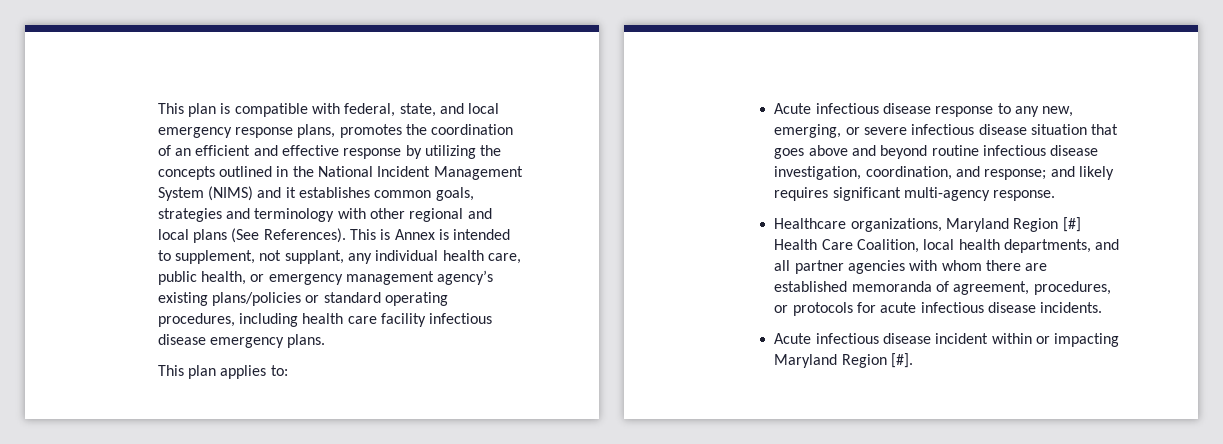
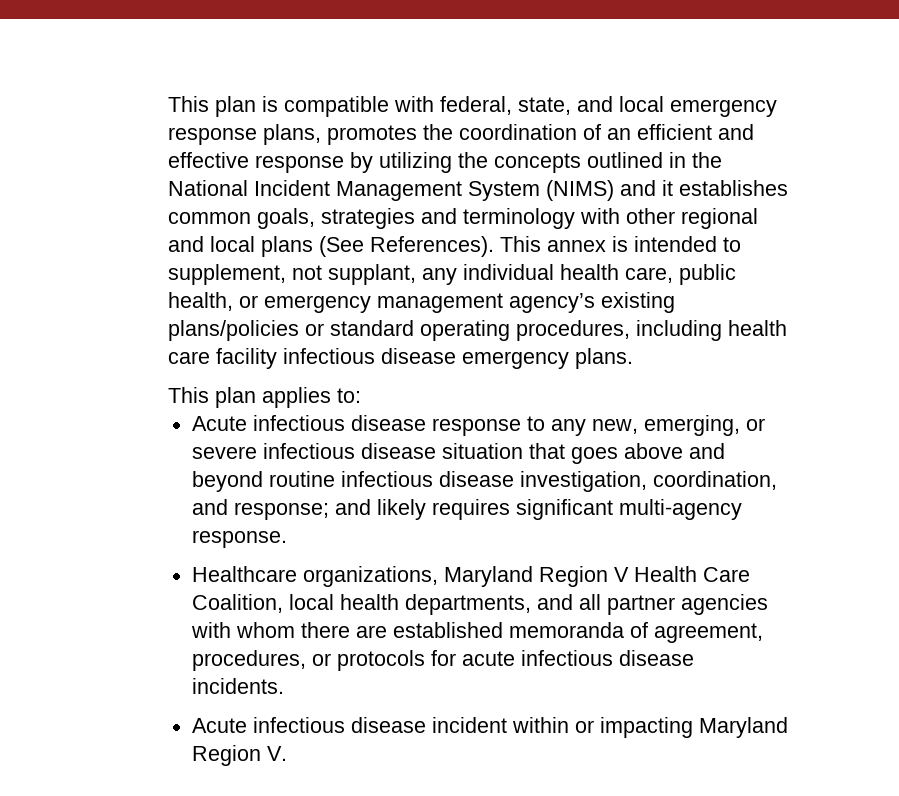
[380,229,435,240] is Annex -> [547,240,607,252] annex
[1062,217,1081,232] [#] -> [614,567,630,582] V
[891,353,914,368] [#]. -> [267,746,288,761] V.

